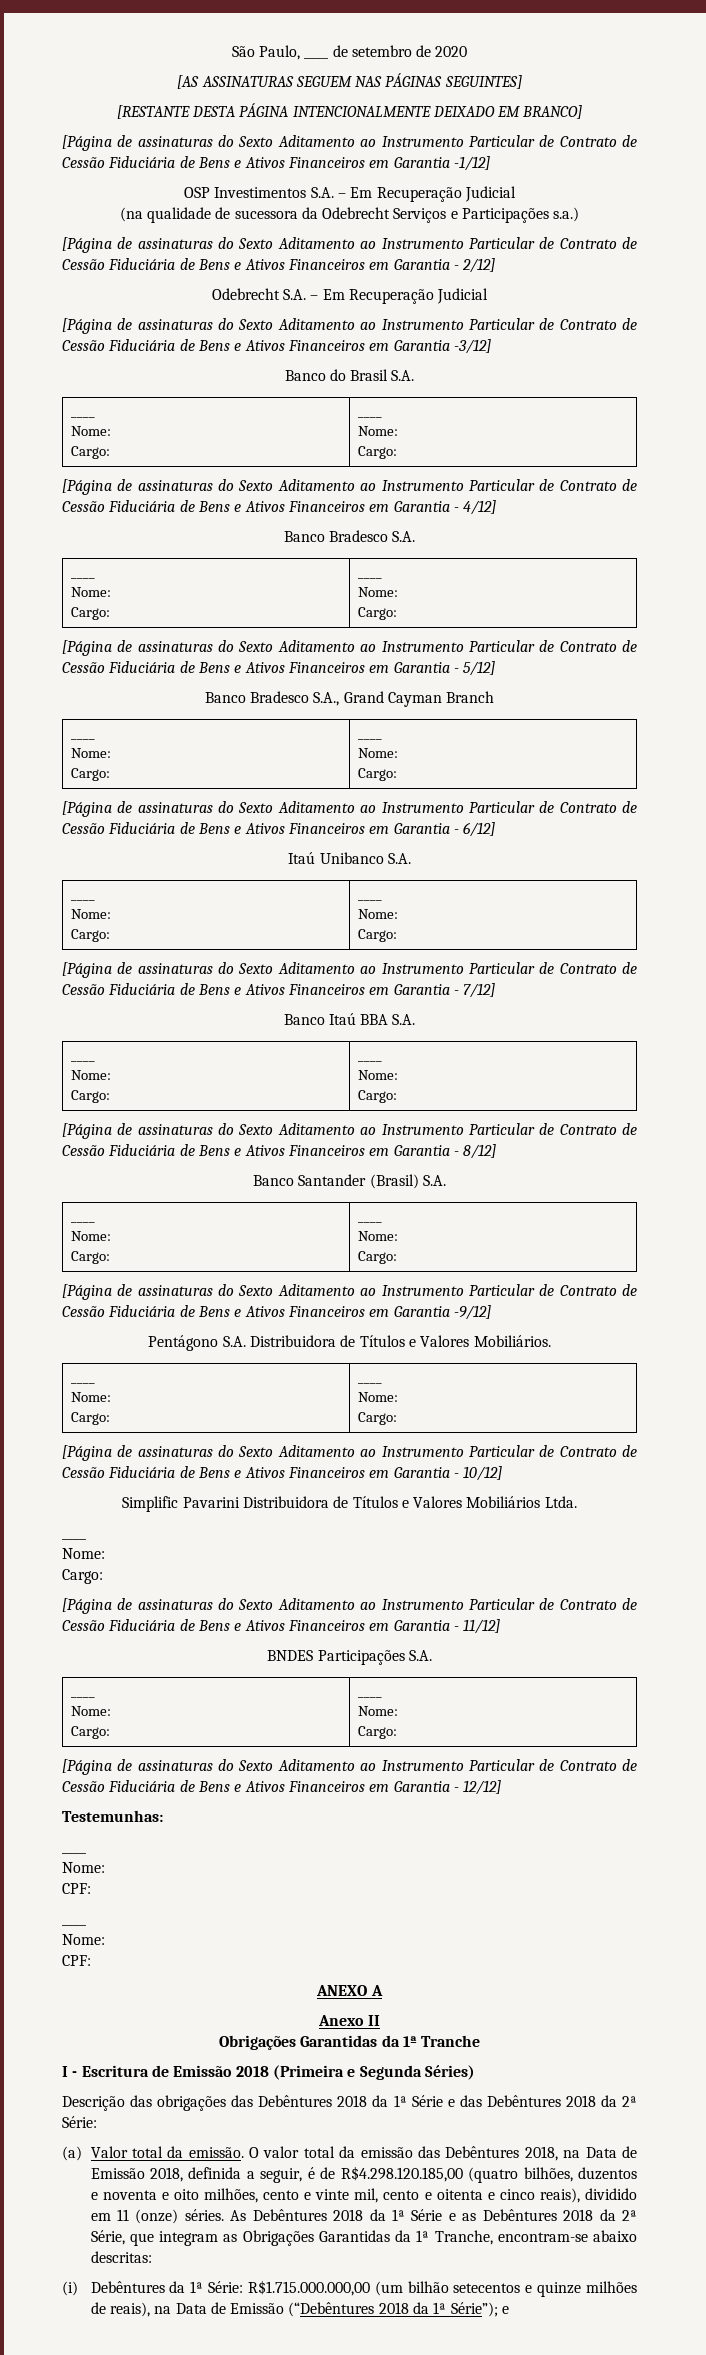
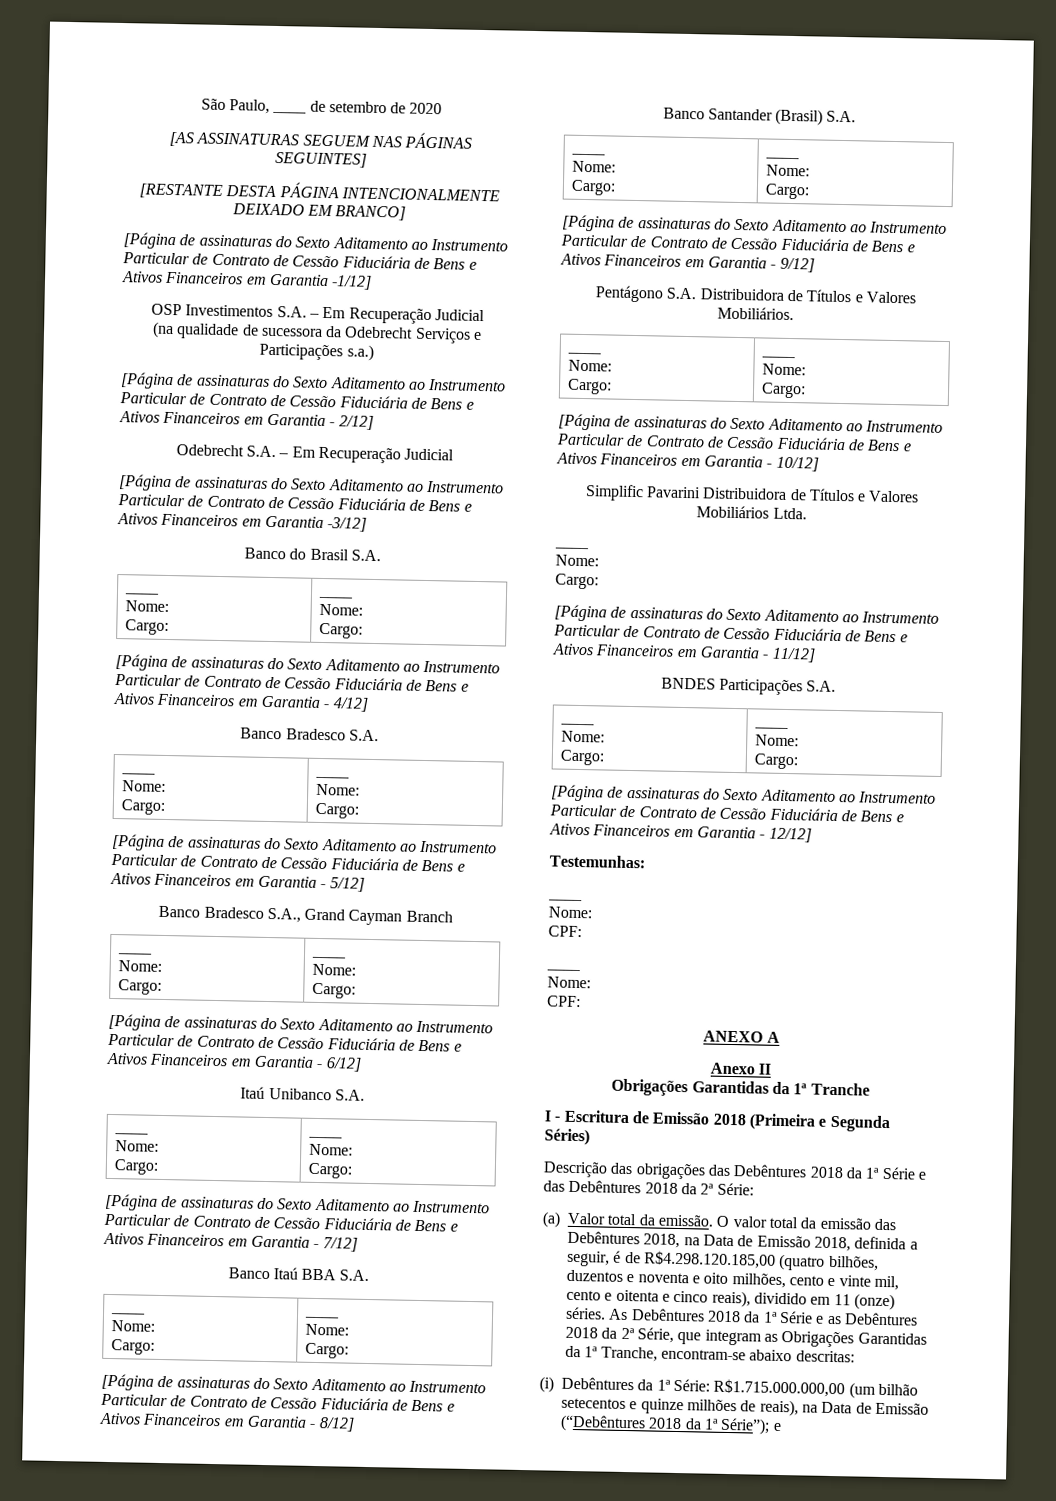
[453,1305,491,1320] -9/12] -> [770,257,815,273] - 9/12]

